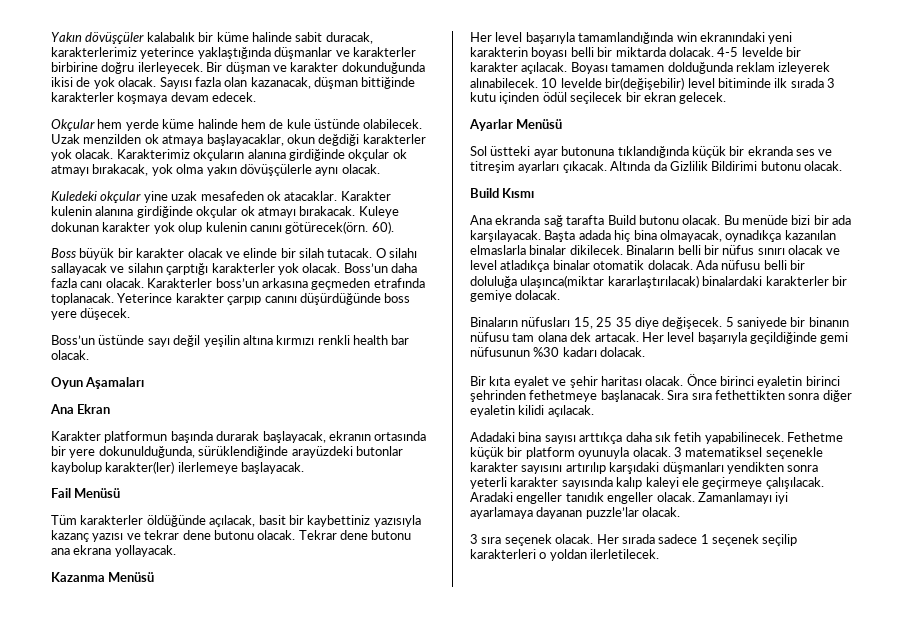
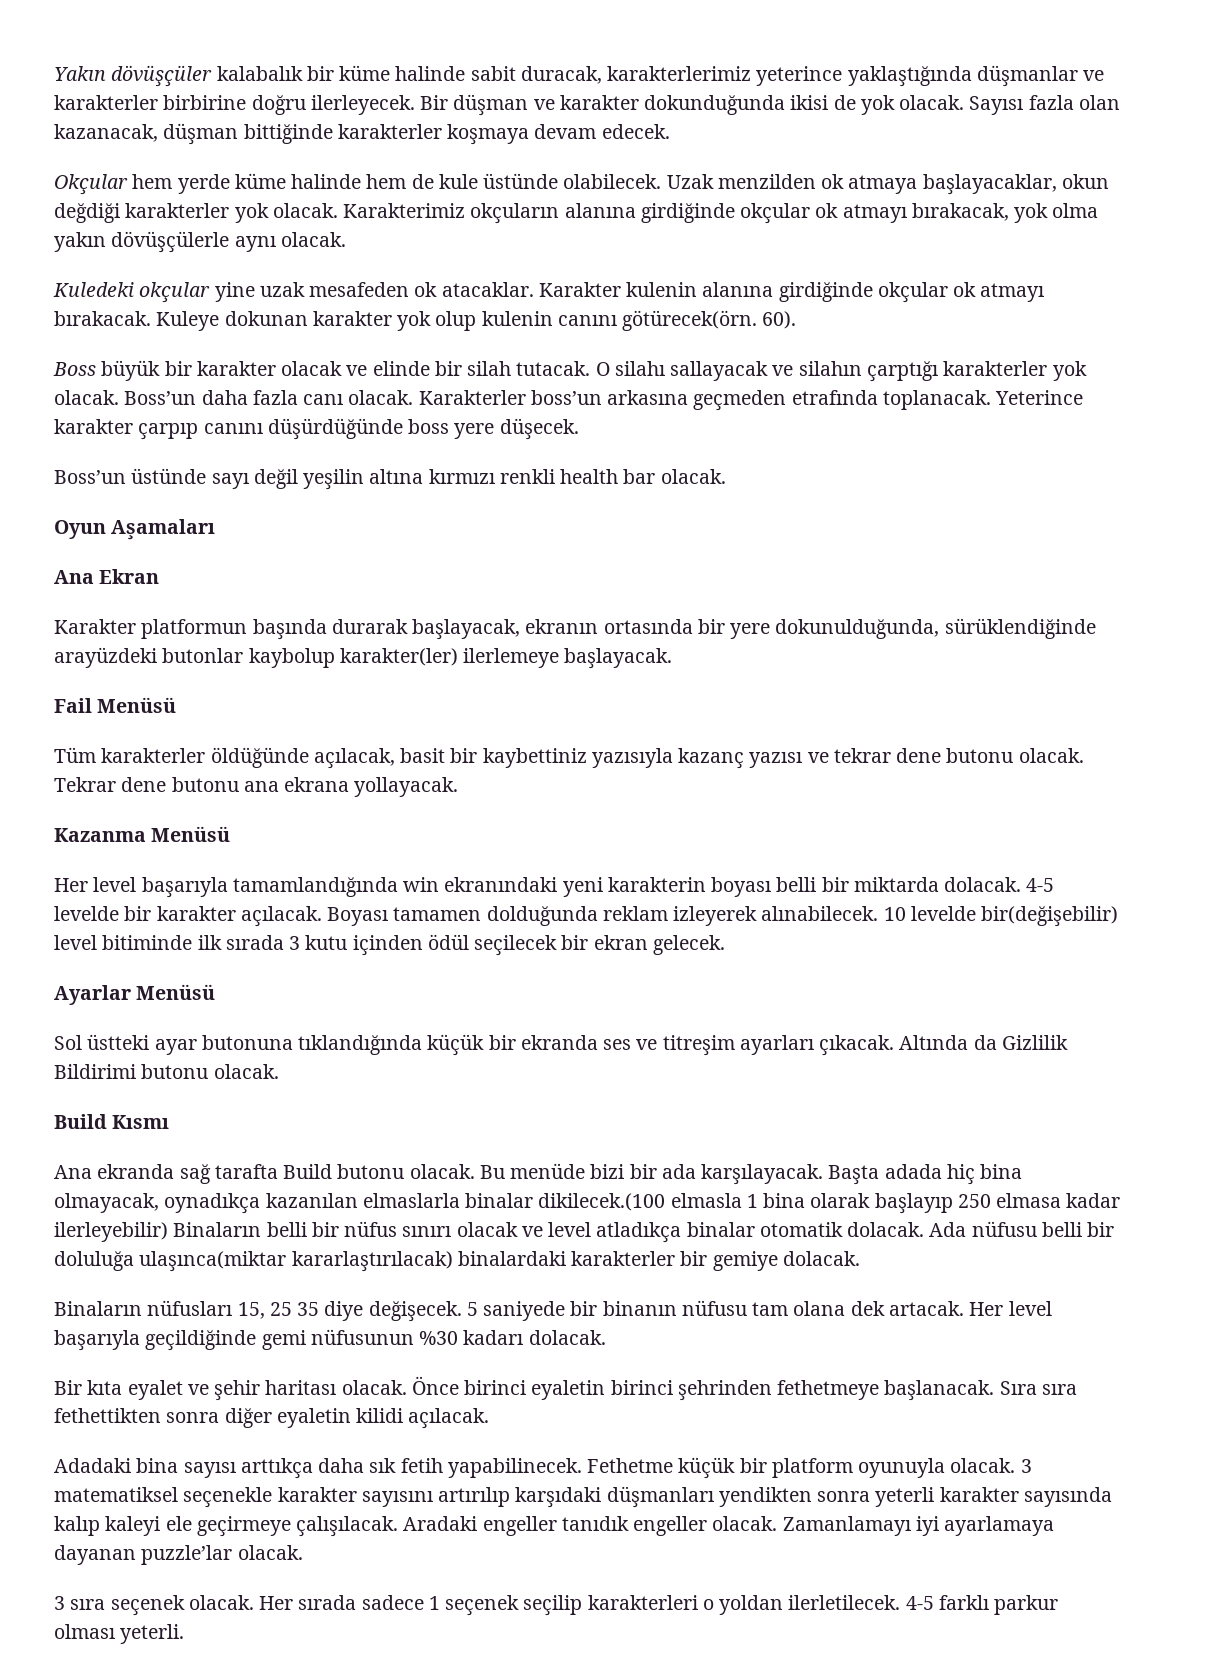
[569,245,623,255] dikilecek. -> [538,1193,1121,1214] [54,1222,168,1242] dikilecek.(100 elmasla 1 bina olarak başlayıp 250 elmasa kadar ilerleyebilir)
(660, 554) none -> [905,1595,1059,1615] [54,1624,185,1644] 4-5 farklı parkur olması yeterli.

